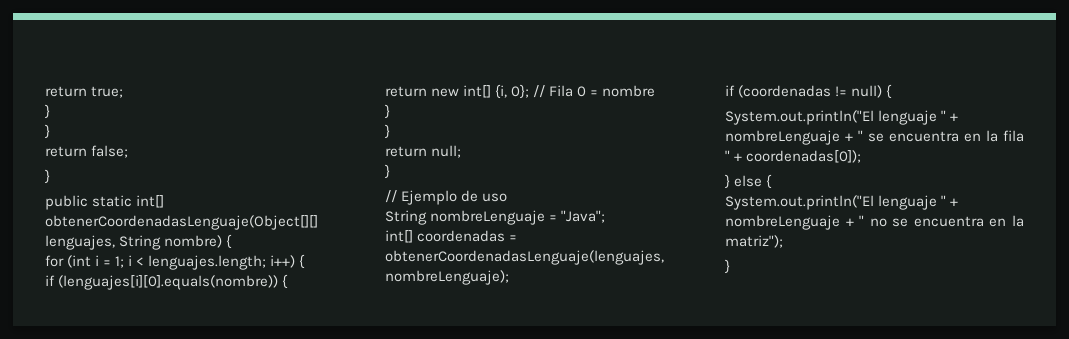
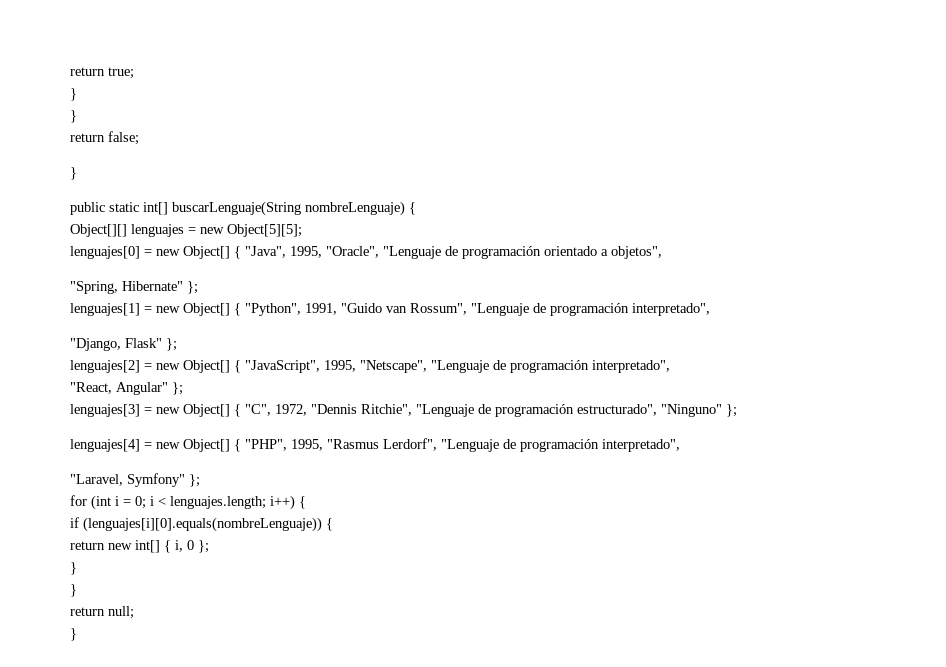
[45,215,318,230] [45,234,233,250] obtenerCoordenadasLenguaje(Object[][] lenguajes, String nombre) { -> [172,201,416,216] [70,224,302,237] [70,246,662,259] [70,281,198,294] [70,303,710,316] [70,338,177,351] [70,360,670,373] [70,382,183,395] [70,404,737,417] [70,438,680,452] [70,473,200,487] buscarLenguaje(String nombreLenguaje) { // Object[][] lenguajes = new Object[5][5]; // lenguajes[0] = new Object[] { "Java", 1995, "Oracle", "Lenguaje de programación orientado a objetos", // "Spring, Hibernate" }; // lenguajes[1] = new Object[] { "Python", 1991, "Guido van Rossum", "Lenguaje de programación interpretado", // "Django, Flask" }; // lenguajes[2] = new Object[] { "JavaScript", 1995, "Netscape", "Lenguaje de programación interpretado", // "React, Angular" }; // lenguajes[3] = new Object[] { "C", 1972, "Dennis Ritchie", "Lenguaje de programación estructurado", "Ninguno" }; // lenguajes[4] = new Object[] { "PHP", 1995, "Rasmus Lerdorf", "Lenguaje de programación interpretado", // "Laravel, Symfony" };
[115,256,125,268] 1; -> [135,496,146,509] 0;
[58,275,279,290] (lenguajes[i][0].equals(nombre)) -> [83,517,322,532] (lenguajes[i][0].equals(nombreLenguaje))
[495,84,656,99] {i, 0}; // Fila 0 = nombre -> [164,540,209,553] { i, 0 };
[385,190,508,205] [385,210,606,225] [385,230,518,243] [385,250,664,265] [385,270,509,285] [725,84,893,99] [725,110,959,125] [725,130,1024,145] [725,150,862,163] [725,174,773,189] [725,195,959,210] [725,215,1024,230] [725,235,783,248] [725,259,730,274] // // Ejemplo de uso // String nombreLenguaje = "Java"; // int[] coordenadas = obtenerCoordenadasLenguaje(lenguajes, nombreLenguaje); // if (coordenadas != null) { // System.out.println("El lenguaje " + nombreLenguaje + " se encuentra en la fila " + coordenadas[0]); // } else { // System.out.println("El lenguaje " + nombreLenguaje + " no se encuentra en la matriz"); // } -> (77, 634) none

